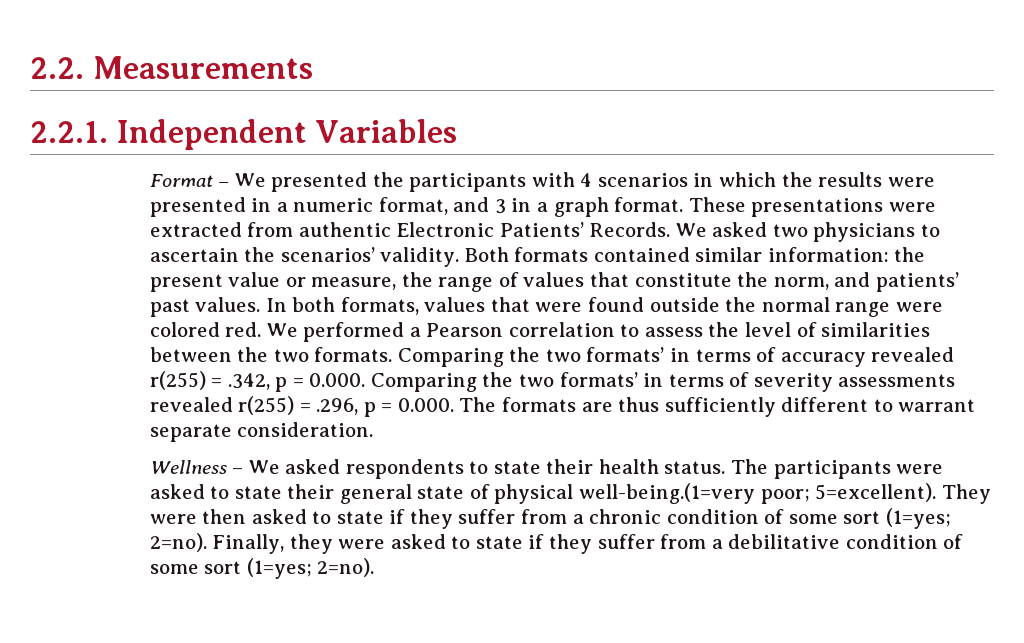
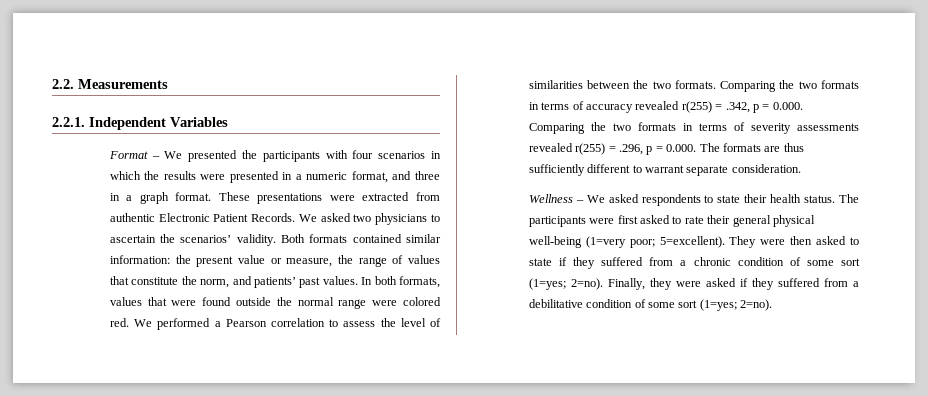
[580,173,593,187] 4 -> [352,150,374,159] four
[494,199,506,214] 3 -> [414,171,440,180] three
[499,222,584,237] Patients’ -> [213,214,249,222] Patient
[586,347,665,362] formats’ -> [821,80,859,89] formats
[559,372,638,387] formats’ -> [637,122,676,131] formats
[149,484,282,499] asked to state -> [617,215,704,224] first asked to rate
[417,483,755,504] state of physical well-being.(1=very -> [772,215,815,227] [528,236,626,248] physical well-being (1=very
[458,509,516,524] suffer -> [601,257,644,266] suffered
[451,534,655,554] to state if they suffer -> [739,278,820,290] if they suffered

